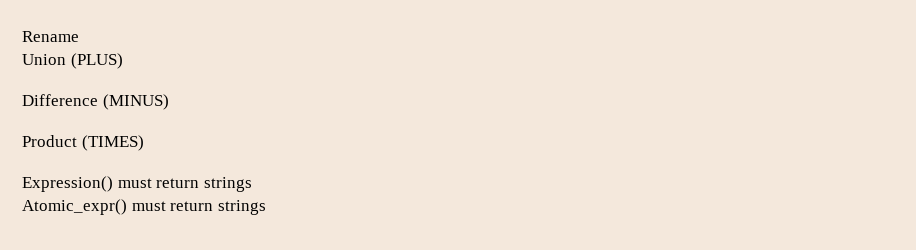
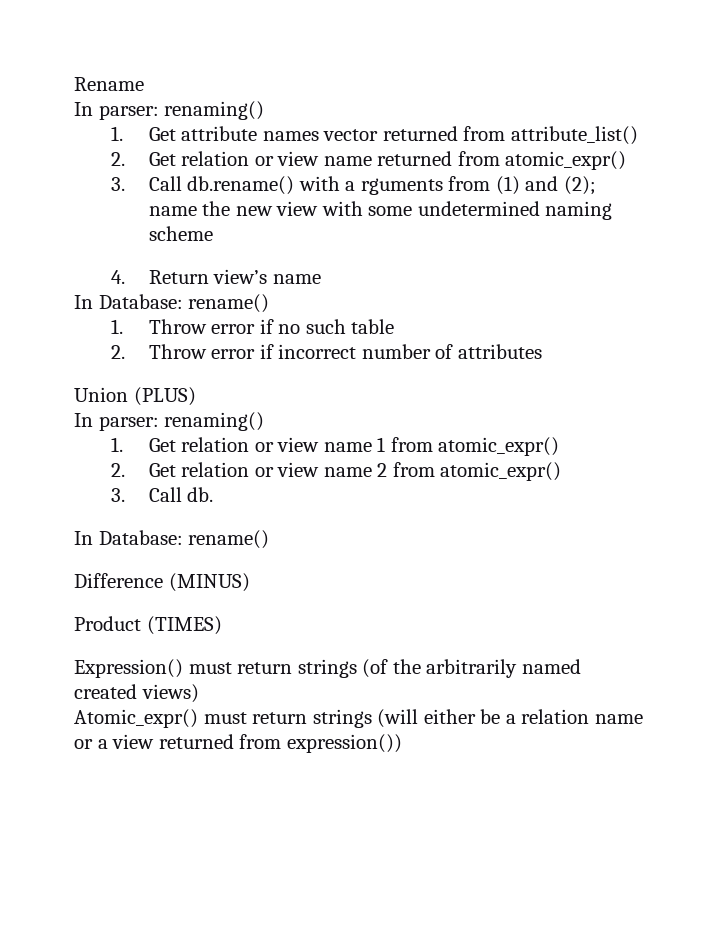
[22,53,123,69] Union (PLUS) -> [74,101,265,120] [111,126,638,145] [111,151,627,170] [111,176,597,195] [148,201,613,220] [148,226,213,241] [111,269,321,284] [74,294,270,313] [111,319,395,334] [111,344,542,359] [74,387,196,406] [74,412,265,431] [111,437,560,456] [111,462,562,481] [111,487,214,502] [74,530,270,549] In parser: renaming() // 1. Get attribute names vector returned from attribute_list() // 2. Get relation or view name returned from atomic_expr() // 3. Call db.rename() with a rguments from (1) and (2); name the new view with some undetermined naming scheme // 4. Return view’s name // In Database: rename() // 1. Throw error if no such table // 2. Throw error if incorrect number of attributes // Union (PLUS) // In parser: renaming() // 1. Get relation or view name 1 from atomic_expr() // 2. Get relation or view name 2 from atomic_expr() // 3. Call db. // In Database: rename()
[22,199,266,215] // Atomic_expr() must return strings -> [362,659,581,678] [74,684,199,703] [74,709,643,728] [74,734,402,753] (of the arbitrarily named created views) // Atomic_expr() must return strings (will either be a relation name or a view returned from expression())

